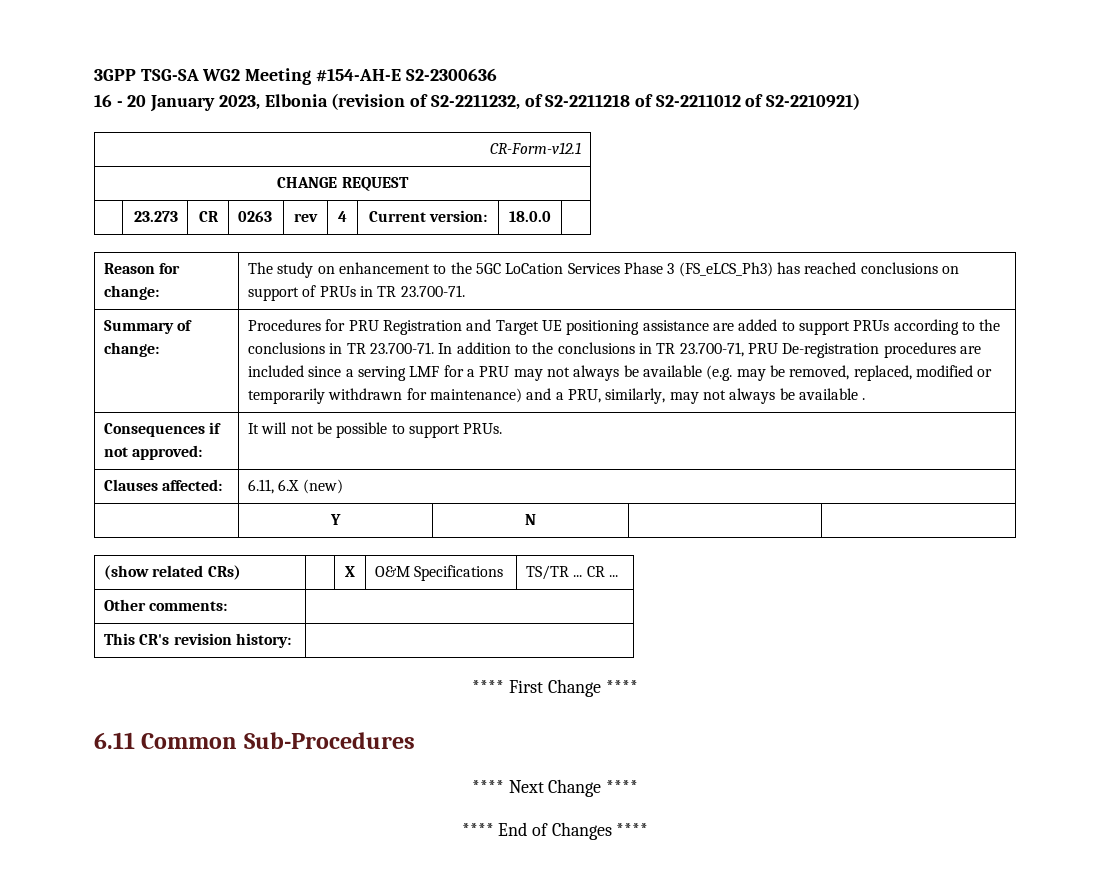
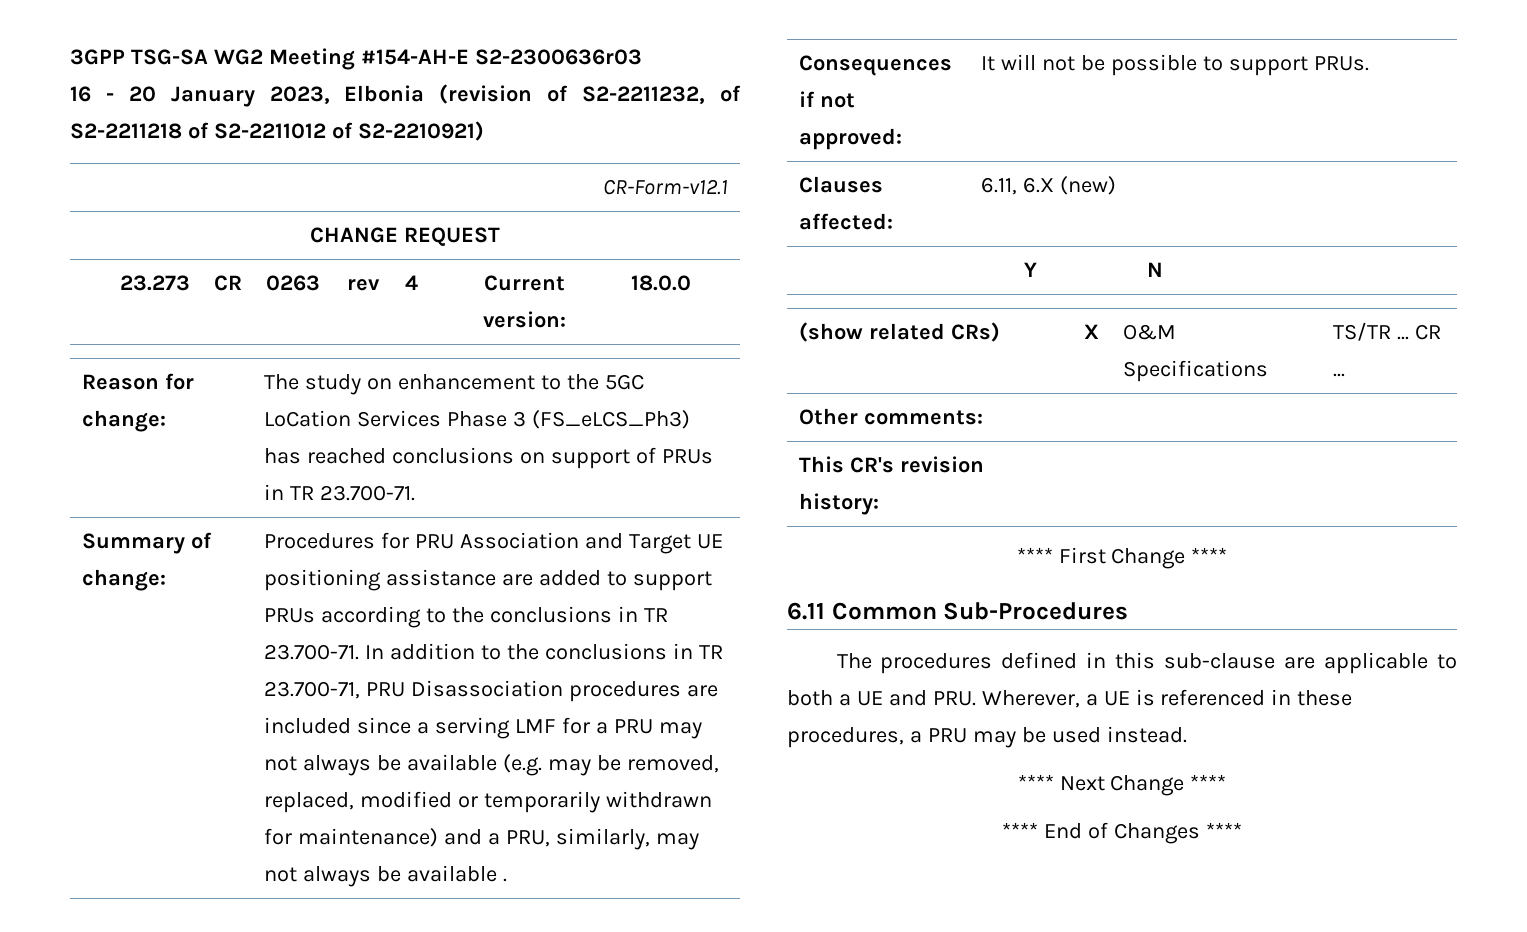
[405,68,497,81] S2-2300636 -> [474,49,642,65] S2-2300636r03
[383,320,463,335] Registration -> [460,532,580,549] Association
[782,343,880,358] De-registration -> [411,680,564,697] Disassociation
(415, 740) none -> [836,652,1457,674] [787,689,1353,708] [787,726,1187,748] // The procedures defined in this sub-clause are applicable to both a UE and PRU. Wherever, a UE is referenced in these procedures, a PRU may be used instead.

